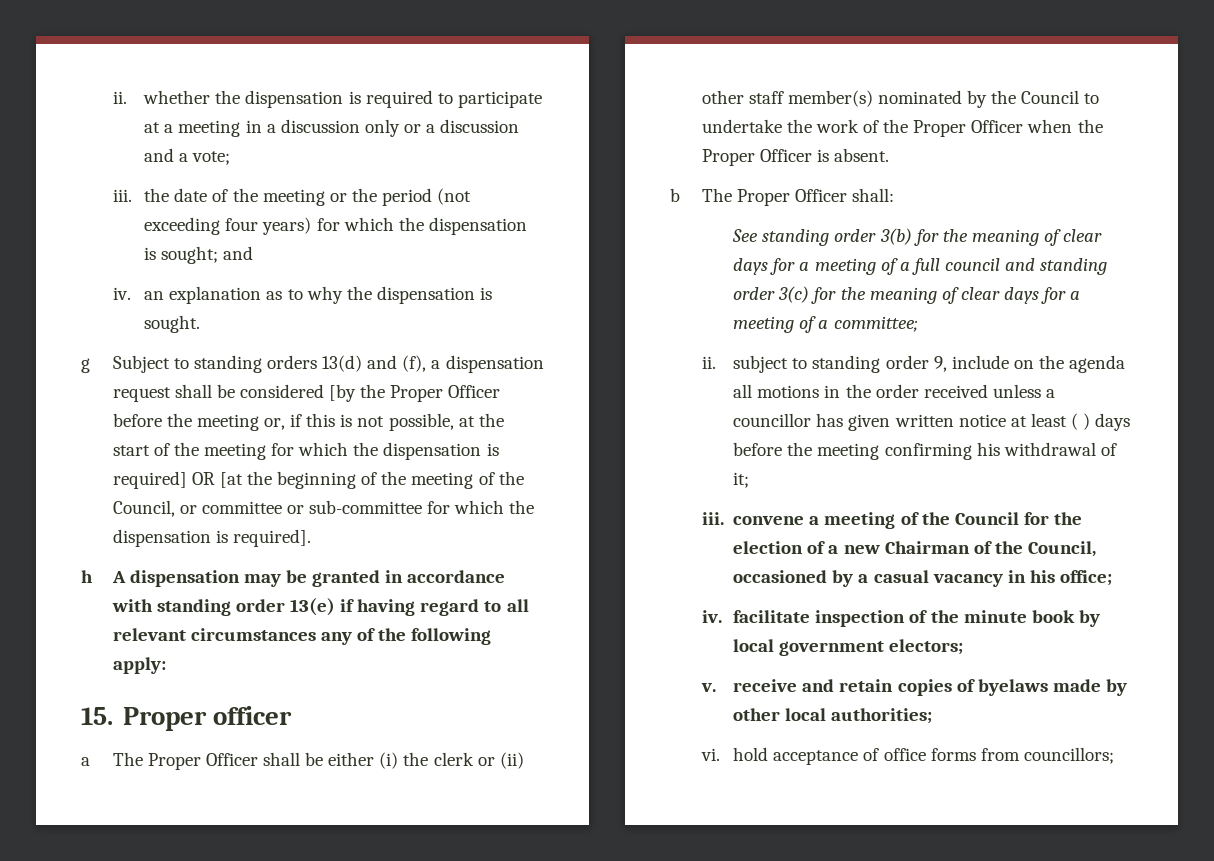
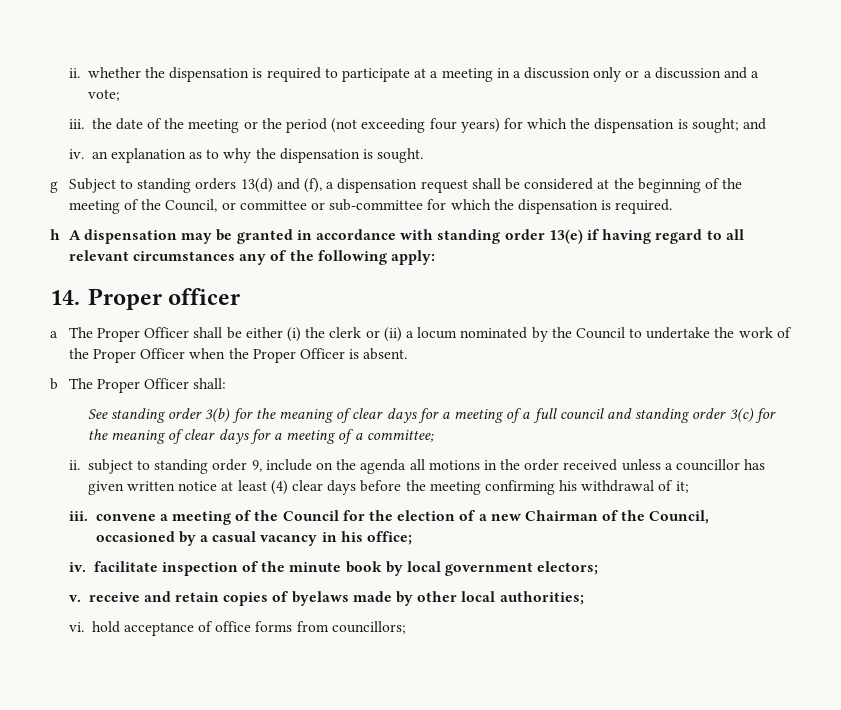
[329,384,501,402] [112,413,504,431] [112,442,499,460] [112,471,243,489] [by the Proper Officer before the meeting or, if this is not possible, at the start of the meeting for which the dispensation is required] OR [at -> [597,179,610,189] at
[232,529,311,547] required]. -> [615,199,673,214] required.
[81,707,113,725] 15. -> [50,290,80,305] 14.
[701,90,873,107] other staff member(s) -> [405,327,458,339] a locum
[1071,413,1091,430] ( ) -> [270,480,323,495] (4) clear

